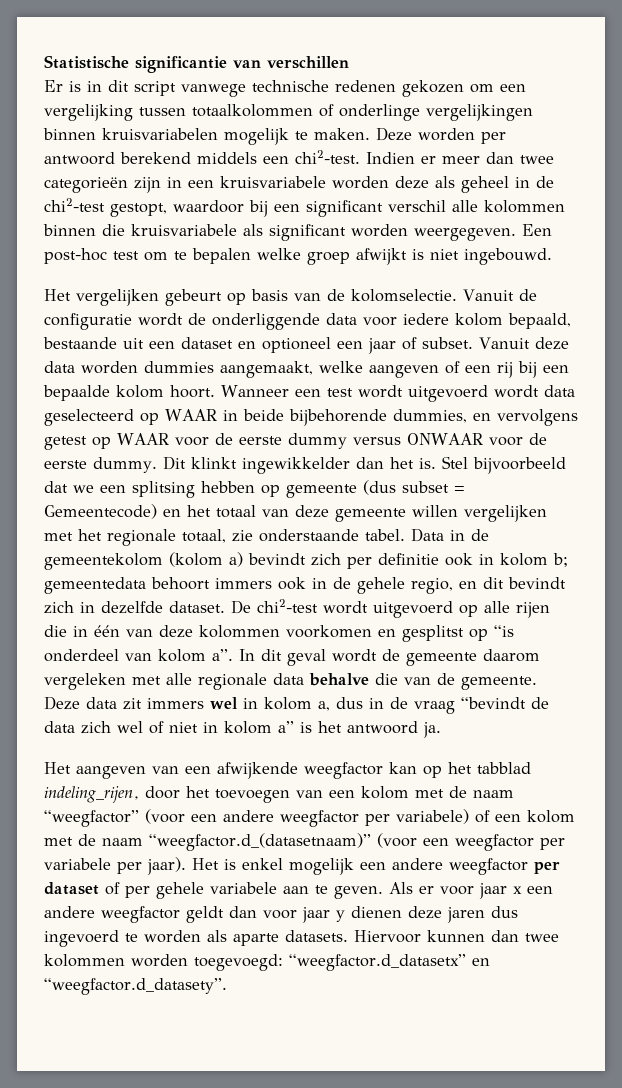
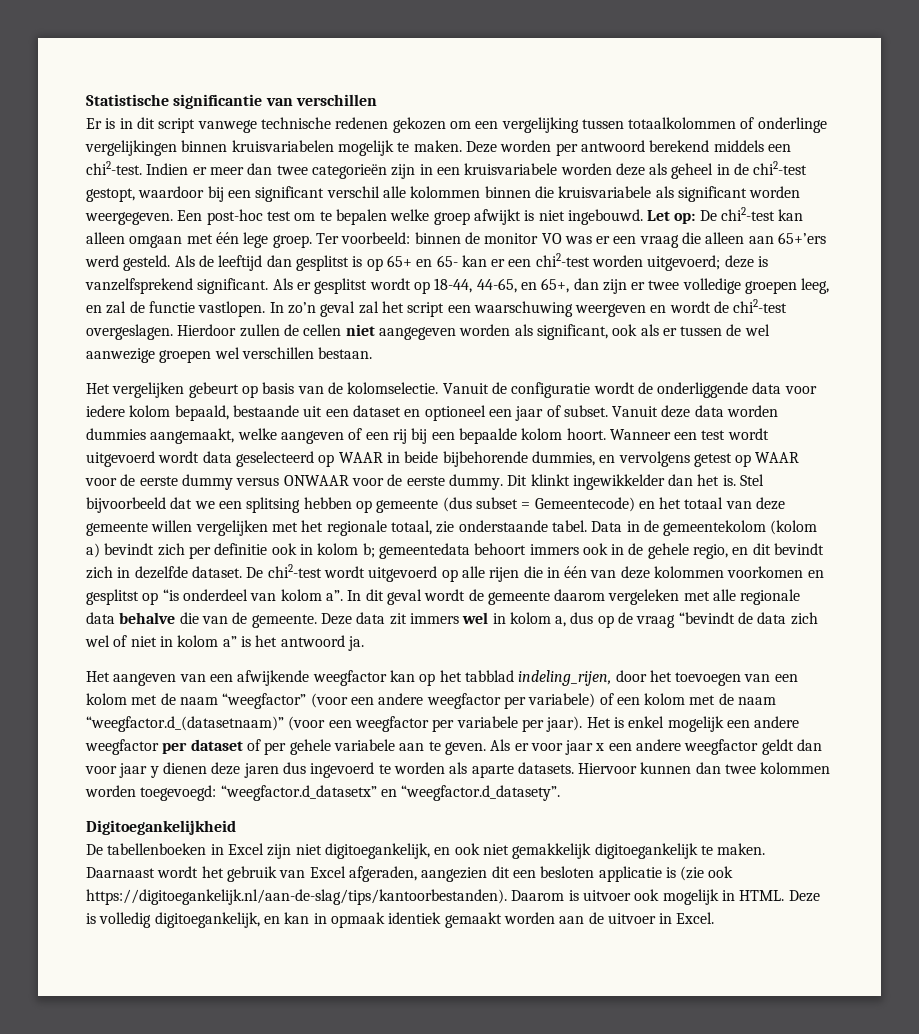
(552, 256) none -> [647,207,804,224] [86,232,827,248] [85,253,769,271] [85,278,830,294] [86,299,788,317] [86,324,770,340] [86,347,373,363] Let op: De chi2-test kan alleen omgaan met één lege groep. Ter voorbeeld: binnen de monitor VO was er een vraag die alleen aan 65+’ers werd gesteld. Als de leeftijd dan gesplitst is op 65+ en 65- kan er een chi2-test worden uitgevoerd; deze is vanzelfsprekend significant. Als er gesplitst wordt op 18-44, 44-65, en 65+, dan zijn er twee volledige groepen leeg, en zal de functie vastlopen. In zo’n geval zal het script een waarschuwing weergeven en wordt de chi2-test overgeslagen. Hierdoor zullen de cellen niet aangegeven worden als significant, ook als er tussen de wel aanwezige groepen wel verschillen bestaan.
[369,698,384,709] in -> [597,615,614,628] op
(227, 986) none -> [86,820,236,835] [86,843,766,859] [86,866,734,882] [86,889,820,905] [86,912,715,928] // Digitoegankelijkheid // De tabellenboeken in Excel zijn niet digitoegankelijk, en ook niet gemakkelijk digitoegankelijk te maken. Daarnaast wordt het gebruik van Excel afgeraden, aangezien dit een besloten applicatie is (zie ook https://digitoegankelijk.nl/aan-de-slag/tips/kantoorbestanden). Daarom is uitvoer ook mogelijk in HTML. Deze is volledig digitoegankelijk, en kan in opmaak identiek gemaakt worden aan de uitvoer in Excel.

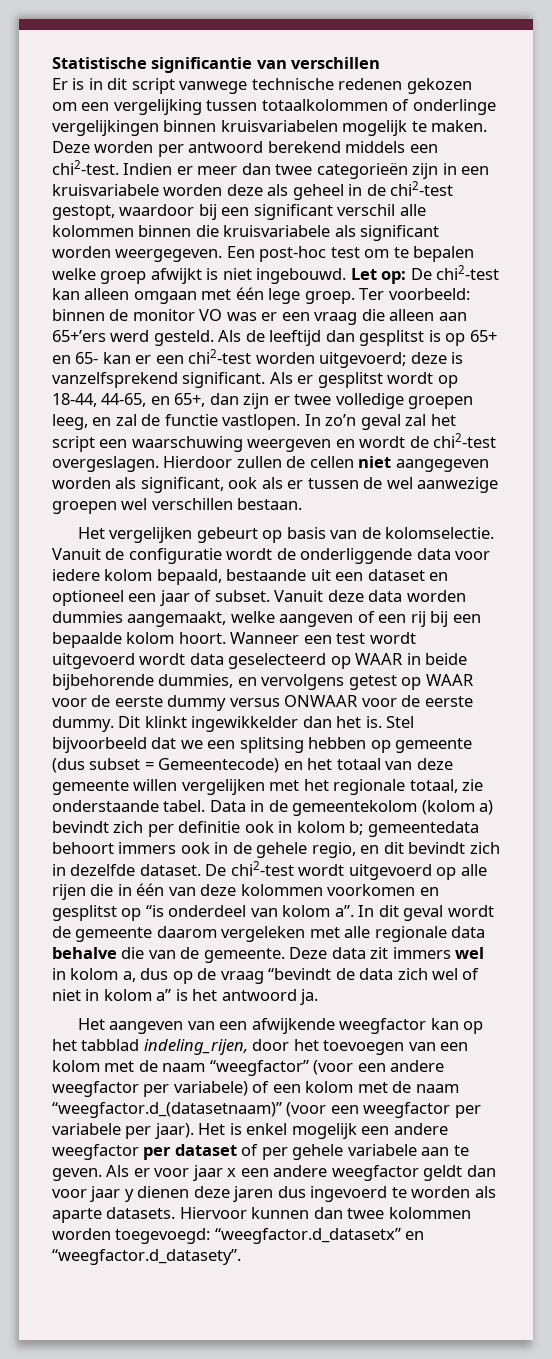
[86,820,236,835] [86,843,766,859] [86,866,734,882] [86,889,820,905] [86,912,715,928] // Digitoegankelijkheid // De tabellenboeken in Excel zijn niet digitoegankelijk, en ook niet gemakkelijk digitoegankelijk te maken. Daarnaast wordt het gebruik van Excel afgeraden, aangezien dit een besloten applicatie is (zie ook https://digitoegankelijk.nl/aan-de-slag/tips/kantoorbestanden). Daarom is uitvoer ook mogelijk in HTML. Deze is volledig digitoegankelijk, en kan in opmaak identiek gemaakt worden aan de uitvoer in Excel. -> (241, 1257) none

